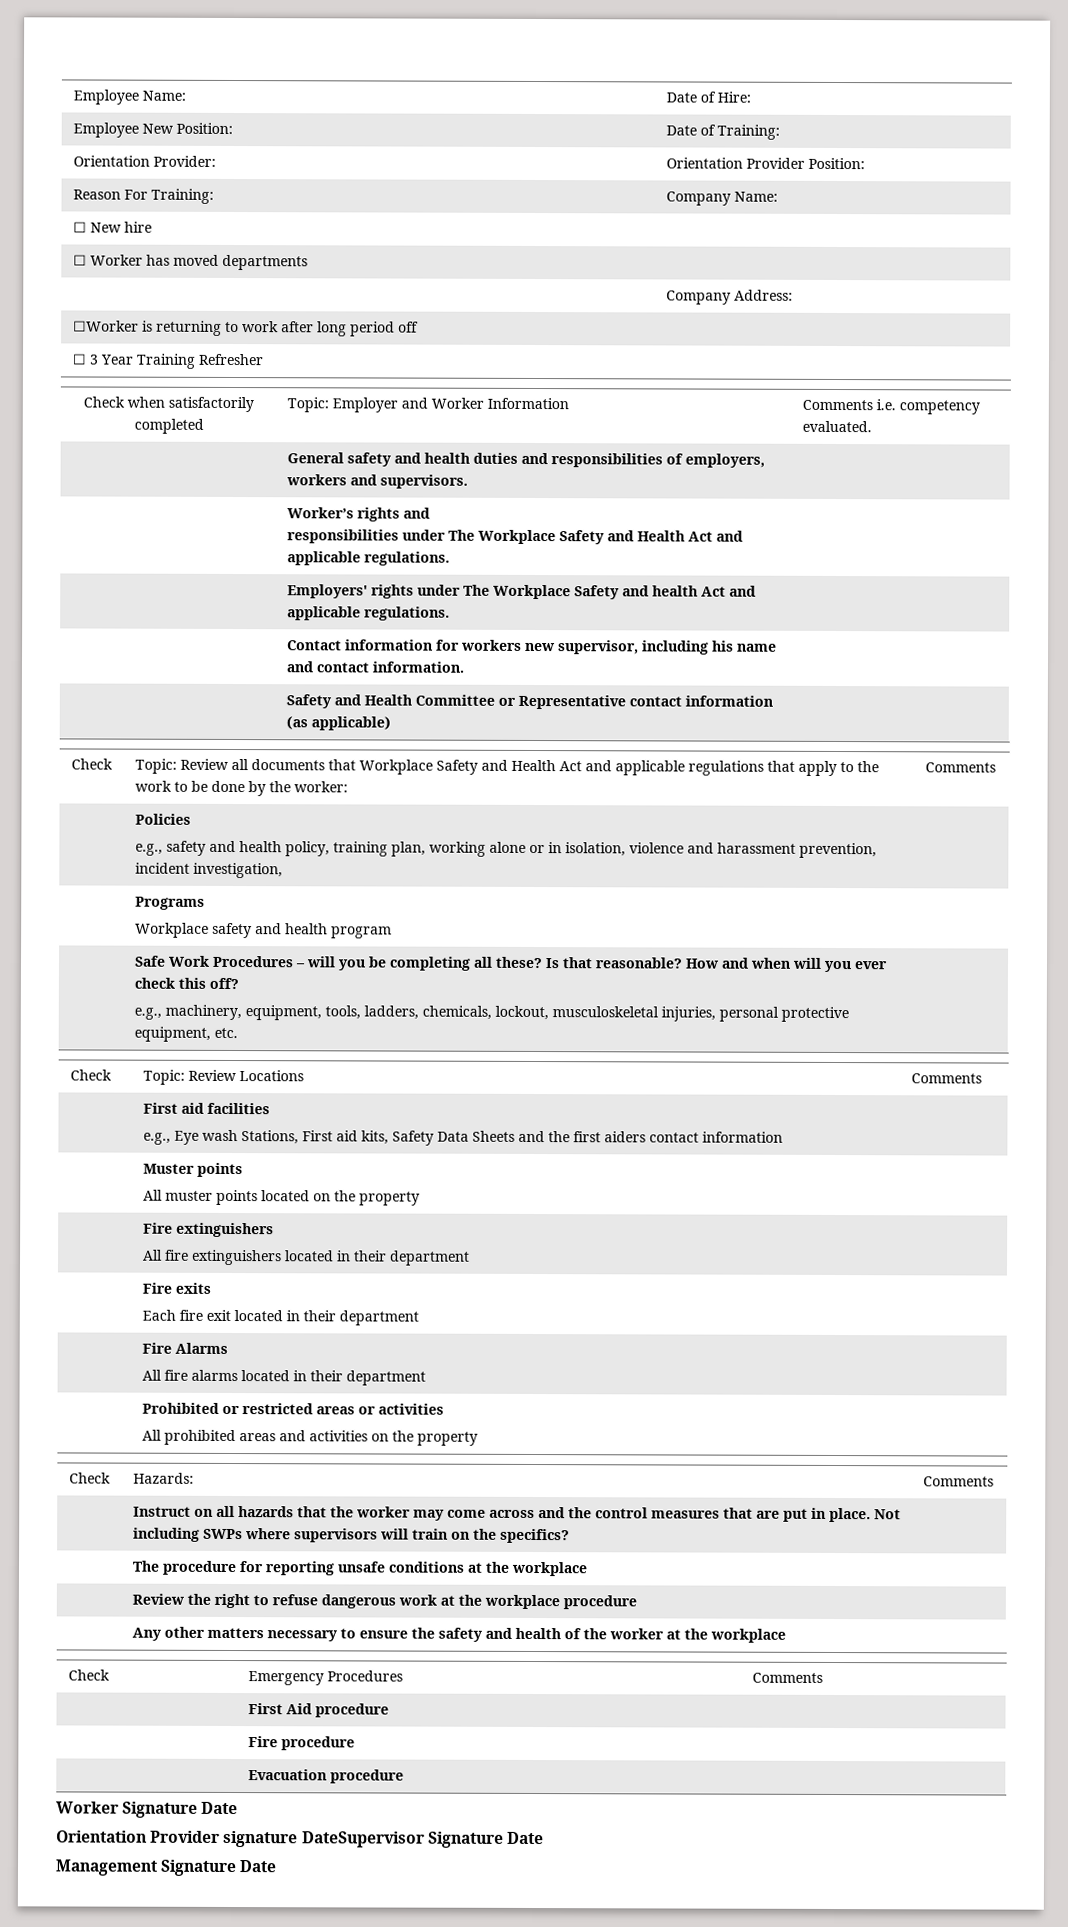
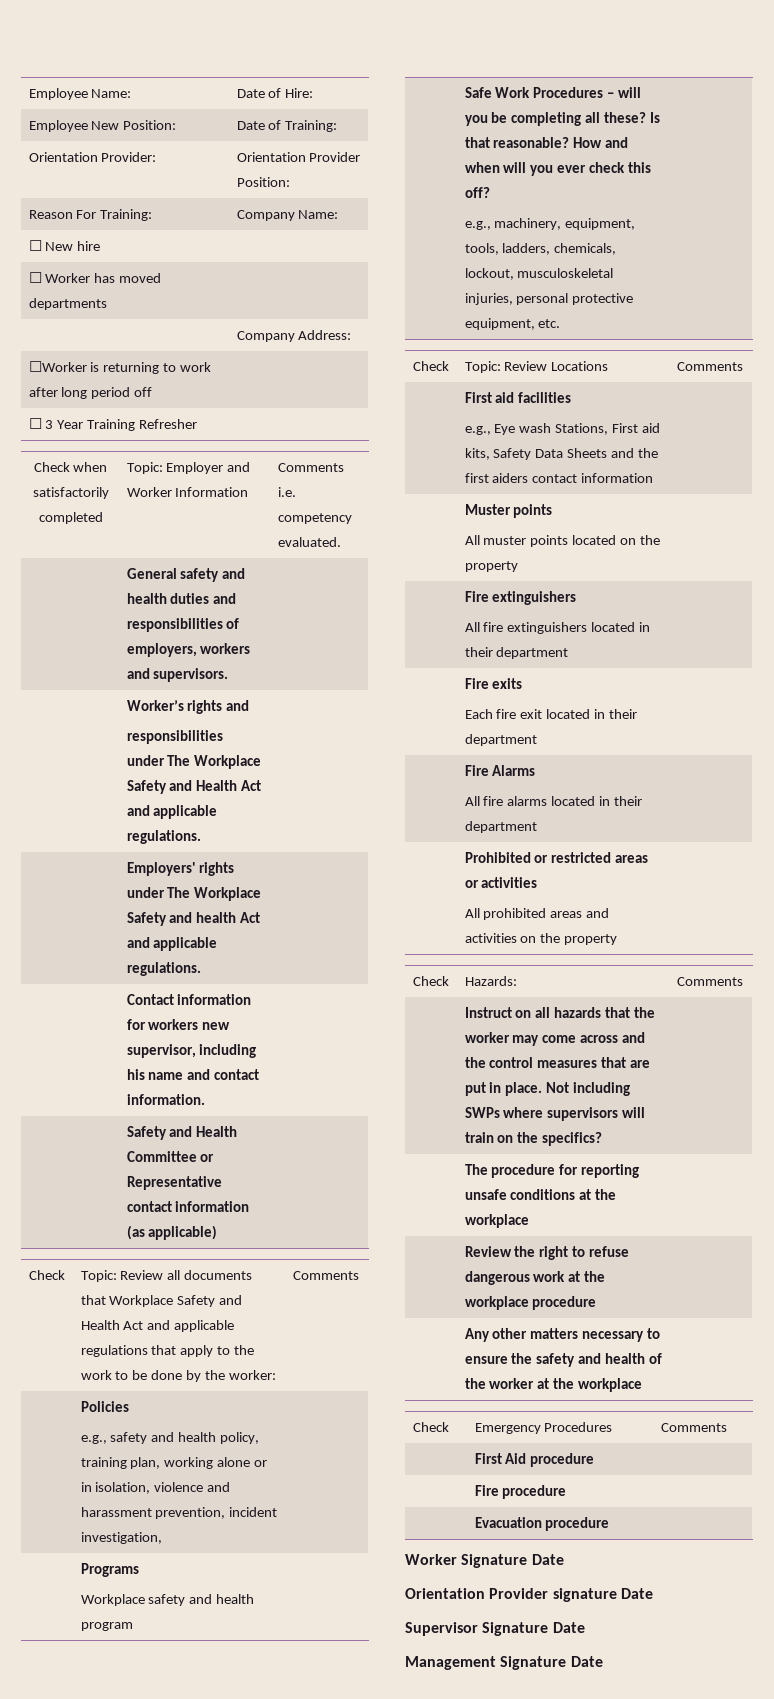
[301,1831,425,1848] DateSupervisor -> [620,1588,653,1599] [405,1622,478,1636] Date // Supervisor

